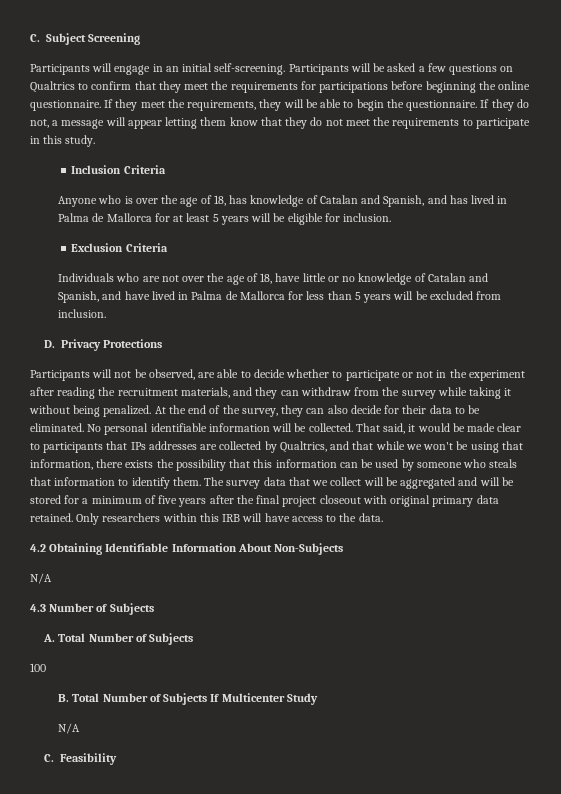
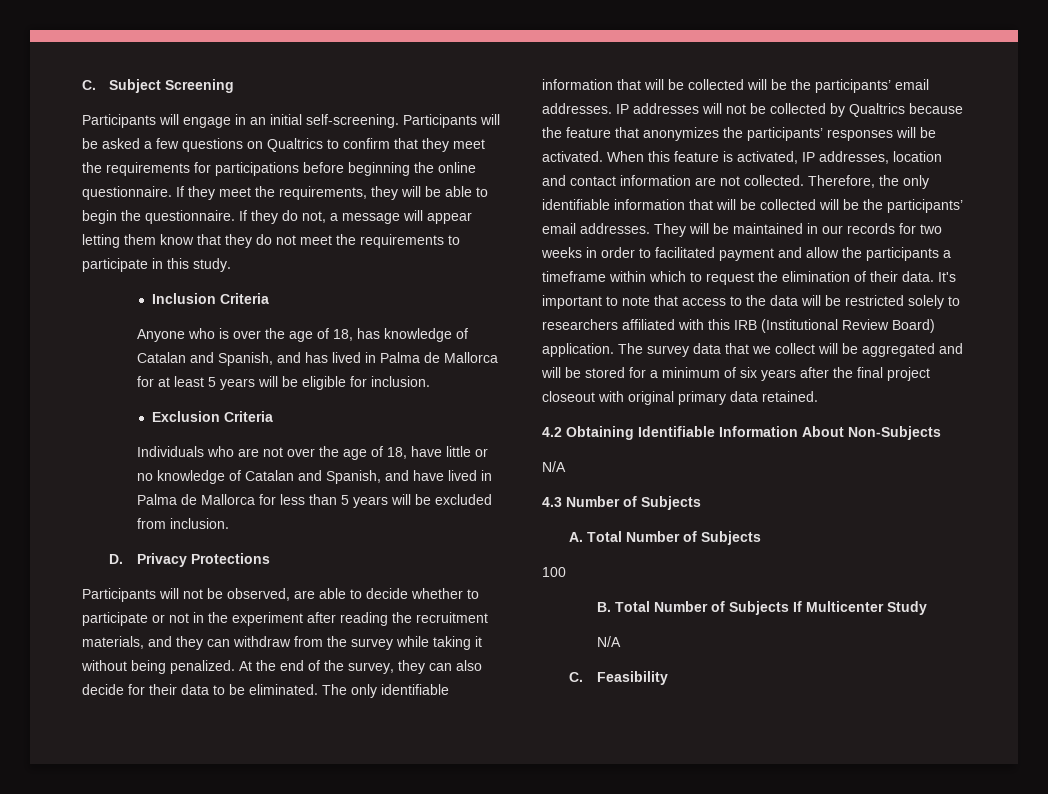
[87,423,522,435] [30,441,523,453] [30,459,518,471] [30,477,201,489] No personal identifiable information will be collected. That said, it would be made clear to participants that IPs addresses are collected by Qualtrics, and that while we won't be using that information, there exists the possibility that this information can be used by someone who steals that information to identify them. -> [322,684,449,698] [542,79,929,93] [542,103,963,117] [542,127,936,141] [542,151,942,164] [542,175,929,189] [542,199,963,213] [542,223,942,237] [541,247,951,261] [542,271,956,285] [542,295,960,309] [542,319,935,333] [542,343,614,357] The only identifiable information that will be collected will be the participants’ email addresses. IP addresses will not be collected by Qualtrics because the feature that anonymizes the participants’ responses will be activated. When this feature is activated, IP addresses, location and contact information are not collected. Therefore, the only identifiable information that will be collected will be the participants’ email addresses. They will be maintained in our records for two weeks in order to facilitated payment and allow the participants a timeframe within which to request the elimination of their data. It's important to note that access to the data will be restricted solely to researchers affiliated with this IRB (Institutional Review Board) application.
[158,495,178,504] five -> [740,367,757,378] six
[76,513,383,525] Only researchers within this IRB will have access to the data. -> (818, 396) none

